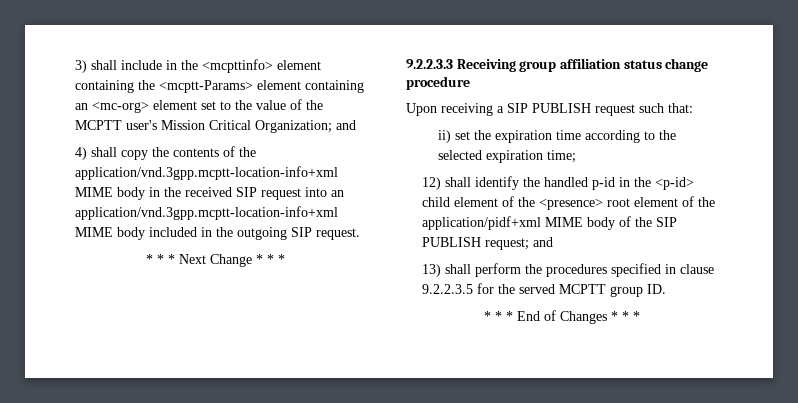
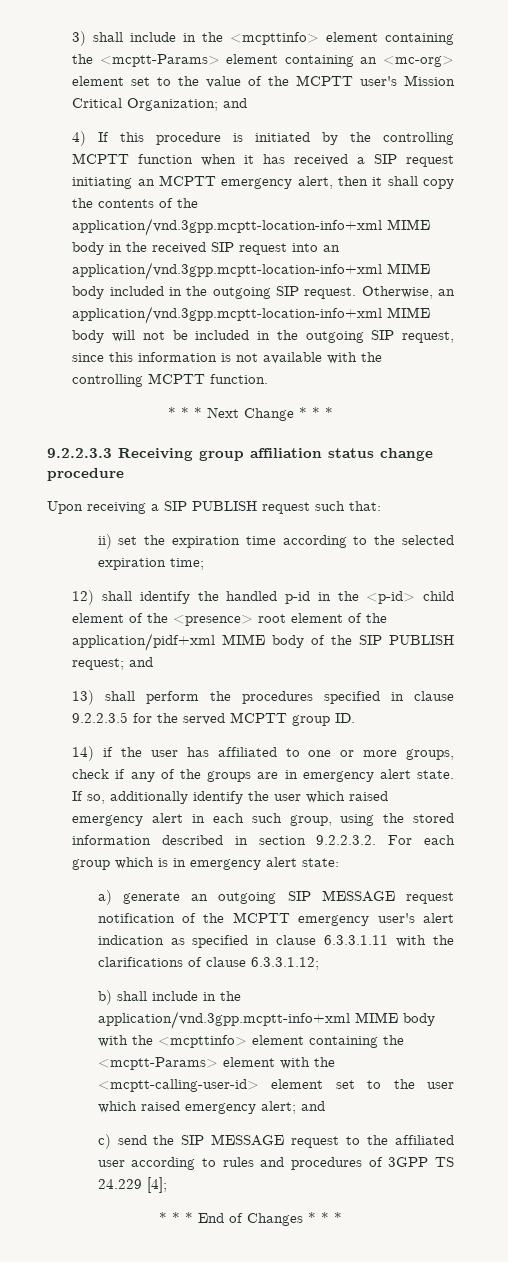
(88, 153) none -> [98,132,455,145] [72,153,455,167] [72,175,383,189] If this procedure is initiated by the controlling MCPTT function when it has received a SIP request initiating an MCPTT emergency alert, then it
(361, 234) none -> [361,286,455,299] [72,306,431,324] [72,330,455,343] [72,352,383,364] [72,373,269,387] Otherwise, an application/vnd.3gpp.mcptt-location-info+xml MIME body will not be included in the outgoing SIP request, since this information is not available with the controlling MCPTT function.
(667, 289) none -> [72,746,454,761] [72,769,455,782] [72,791,389,804] [72,813,455,826] [72,835,455,845] [72,857,340,870] [97,890,454,905] [97,912,454,926] [97,935,455,948] [97,957,319,970] [97,990,241,1005] [97,1011,435,1029] [97,1035,404,1048] [97,1057,335,1070] [97,1079,454,1092] [97,1101,325,1114] [97,1134,454,1149] [97,1157,454,1170] [97,1177,167,1193] // 14) if the user has affiliated to one or more groups, check if any of the groups are in emergency alert state. If so, additionally identify the user which raised emergency alert in each such group, using the stored information described in section 9.2.2.3.2. For each group which is in emergency alert state: // a) generate an outgoing SIP MESSAGE request notification of the MCPTT emergency user's alert indication as specified in clause 6.3.3.1.11 with the clarifications of clause 6.3.3.1.12; // b) shall include in the application/vnd.3gpp.mcptt-info+xml MIME body with the <mcpttinfo> element containing the <mcptt-Params> element with the <mcptt-calling-user-id> element set to the user which raised emergency alert; and // c) send the SIP MESSAGE request to the affiliated user according to rules and procedures of 3GPP TS 24.229 [4];

